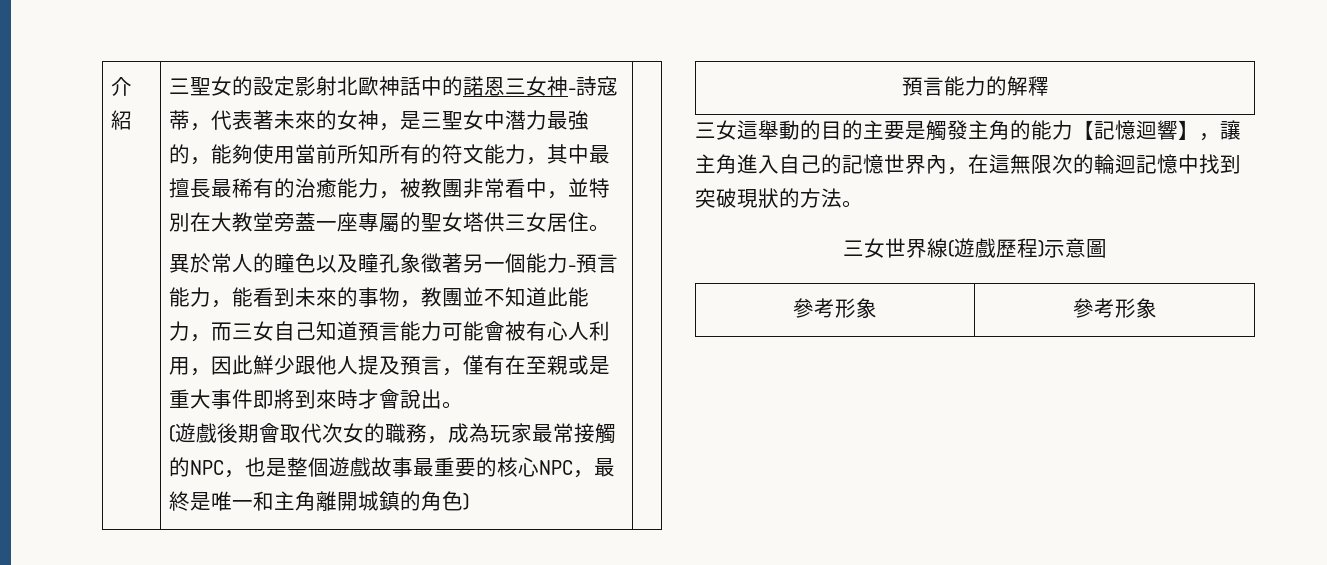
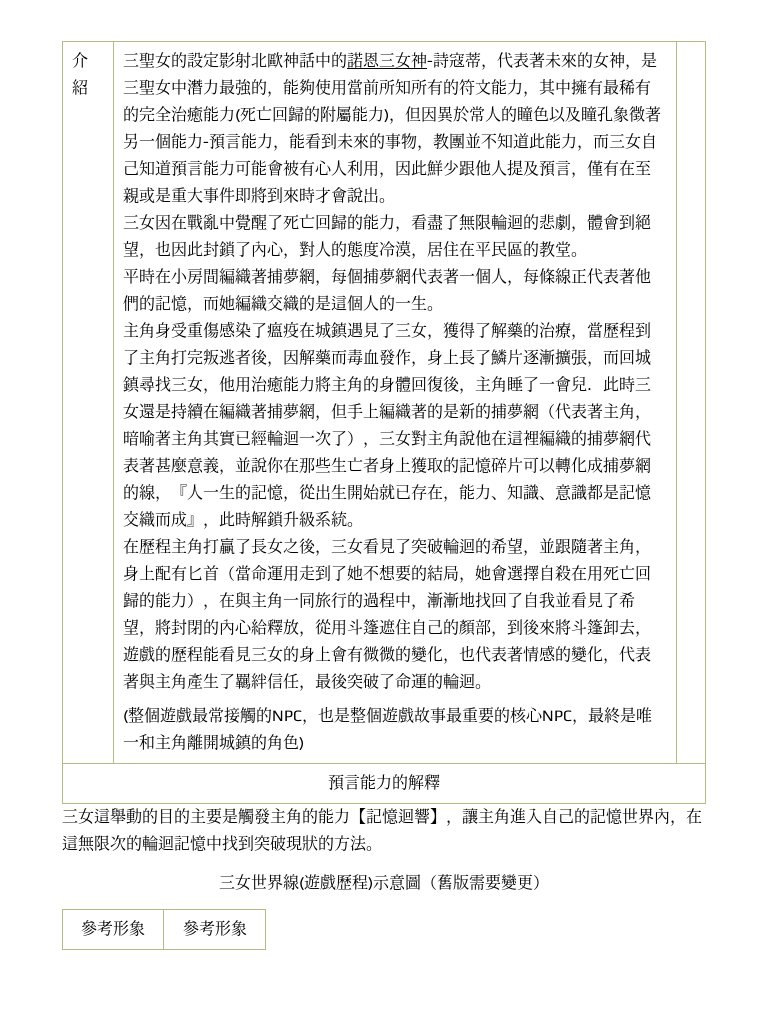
[589,145,611,164] [169,178,212,198] 最擅長 -> [571,79,604,95] 擁有
[295,178,611,199] [169,212,611,233] 治癒能力，被教團非常看中，並特別在大教堂旁蓋一座專屬的聖女塔供三女居住。 // -> [139,106,438,124] 完全治癒能力(死亡回歸的附屬能力)，但因
[169,423,533,444] (遊戲後期會取代次女的職務，成為玩家 -> [123,214,652,232] [123,240,588,259] [123,268,652,286] [123,294,444,313] [123,321,652,340] [123,349,652,367] [123,376,652,394] [123,403,652,421] [123,430,652,448] [123,456,652,475] [123,484,653,502] [123,510,364,529] [123,537,652,556] [123,564,652,583] [123,591,636,610] [123,618,652,637] [123,645,652,664] [123,673,492,691] [123,706,193,724] 三女因在戰亂中覺醒了死亡回歸的能力，看盡了無限輪迴的悲劇，體會到絕望，也因此封鎖了內心，對人的態度冷漠，居住在平民區的教堂。 // 平時在小房間編織著捕夢網，每個捕夢網代表著一個人，每條線正代表著他們的記憶，而她編織交織的是這個人的一生。 // 主角身受重傷感染了瘟疫在城鎮遇見了三女，獲得了解藥的治療，當歷程到了主角打完叛逃者後，因解藥而毒血發作，身上長了鱗片逐漸擴張，而回城鎮尋找三女，他用治癒能力將主角的身體回復後，主角睡了一會兒．此時三女還是持續在編織著捕夢網，但手上編織著的是新的捕夢網（代表著主角，暗喻著主角其實已經輪迴一次了），三女對主角說他在這裡編織的捕夢網代表著甚麼意義，並說你在那些生亡者身上獲取的記憶碎片可以轉化成捕夢網的線，『人一生的記憶，從出生開始就已存在，能力、知識、意識都是記憶交織而成』，此時解鎖升級系統。 // 在歷程主角打贏了長女之後，三女看見了突破輪迴的希望，並跟隨著主角，身上配有匕首（當命運用走到了她不想要的結局，她會選擇自殺在用死亡回歸的能力），在與主角一同旅行的過程中，漸漸地找回了自我並看見了希望，將封閉的內心給釋放，從用斗篷遮住自己的顏部，到後來將斗篷卸去，遊戲的歷程能看見三女的身上會有微微的變化，也代表著情感的變化，代表著與主角產生了羈絆信任，最後突破了命運的輪迴。 // (整個遊戲
(1107, 248) none -> [421,874,549,891] （舊版需要變更）

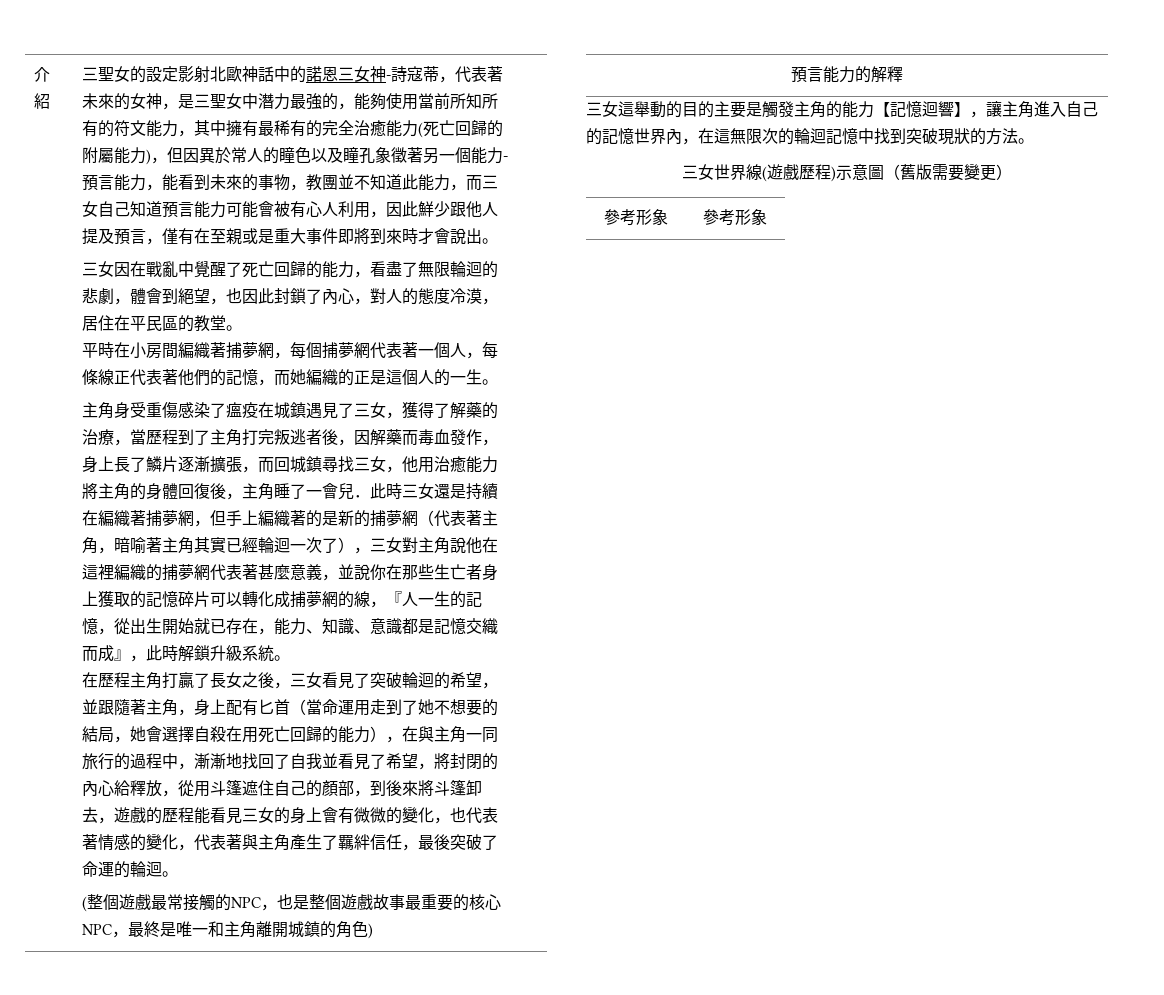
[267,294,316,311] 交織的 -> [337,369,370,386] 的正

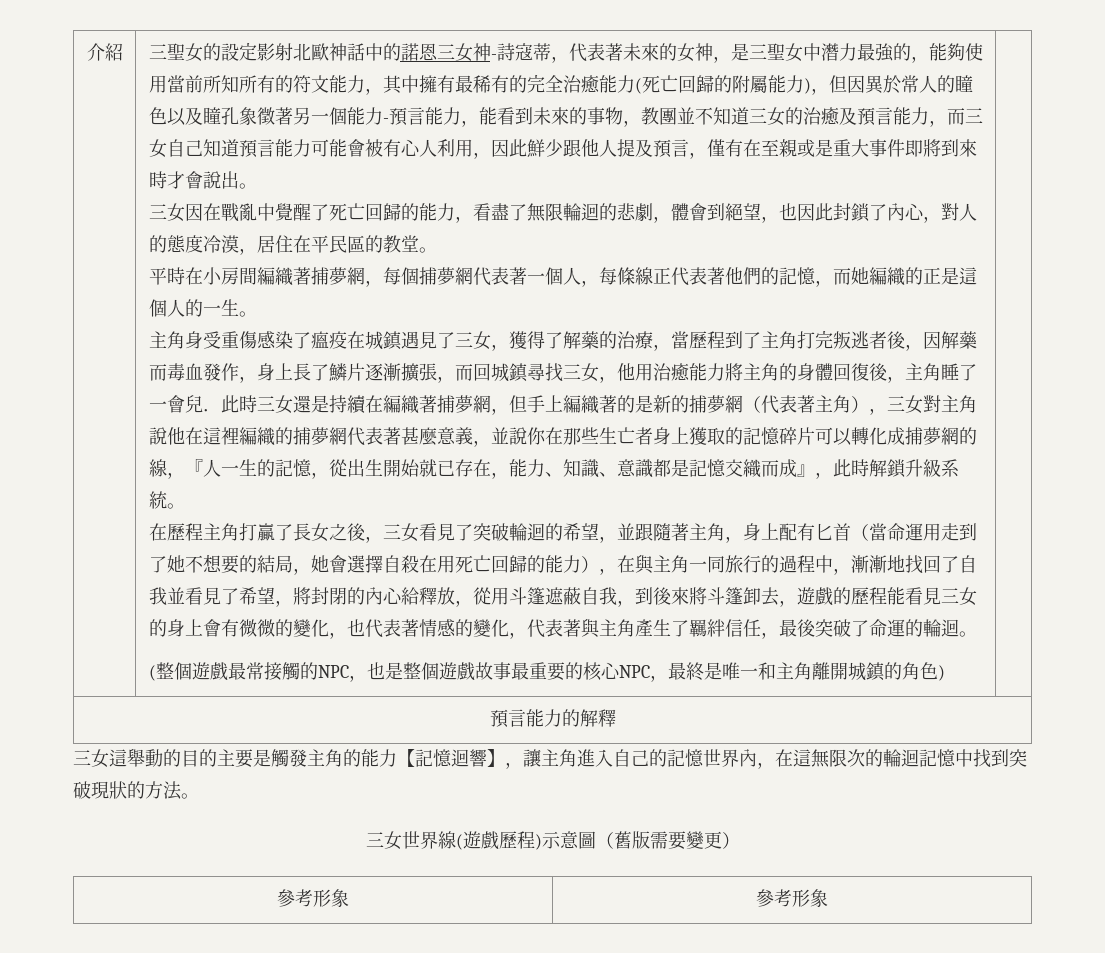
[401,174,418,190] 此 -> [748,107,893,126] 三女的治癒及預言
[97,536,338,554] ，暗喻著主角其實已經輪迴一次了 -> (851, 404) none
[257,780,354,797] 住自己的顏部 -> [562,587,617,605] 蔽自我

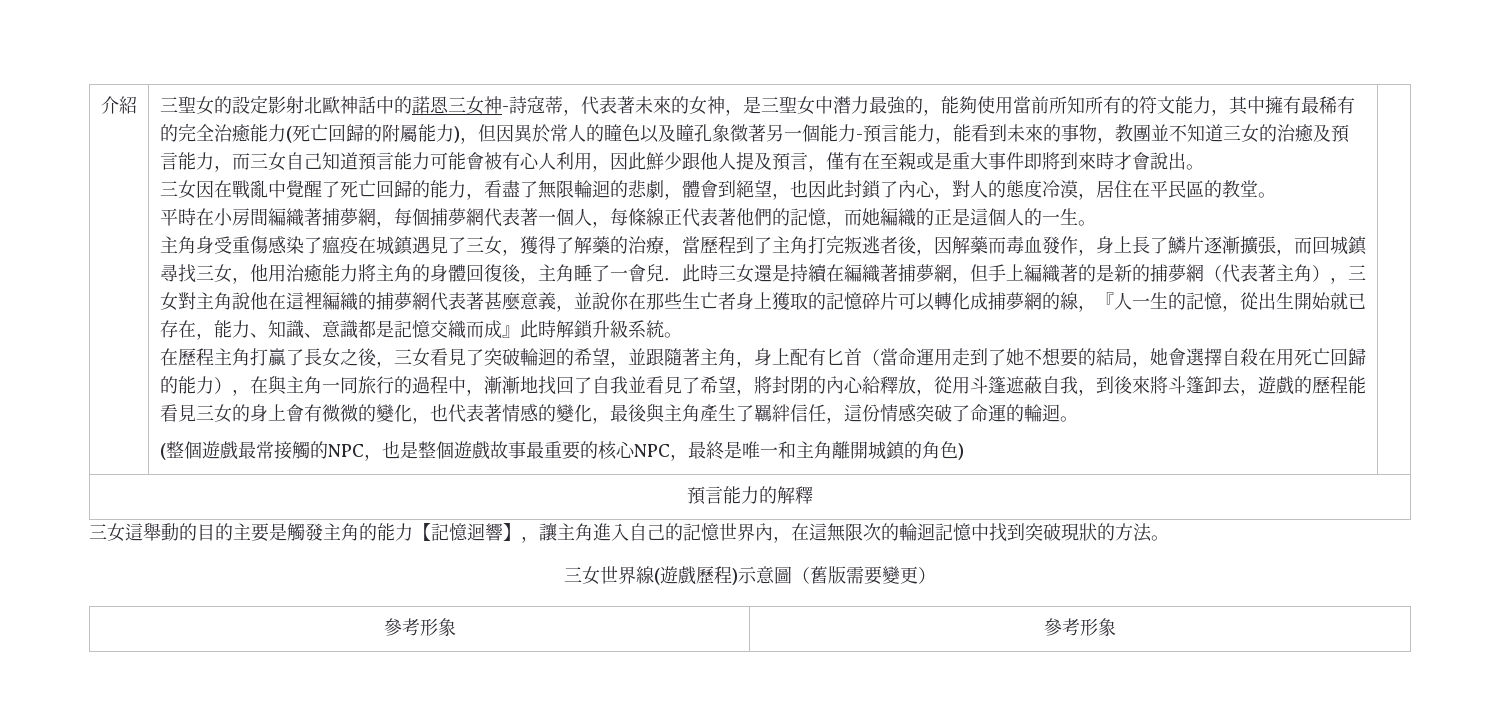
[814,472,833,479] ， -> (520, 331) none
[526,619,581,638] 代表著 -> [609,404,647,422] 最後
[778,619,816,637] 最後 -> [843,404,917,422] 這份情感

